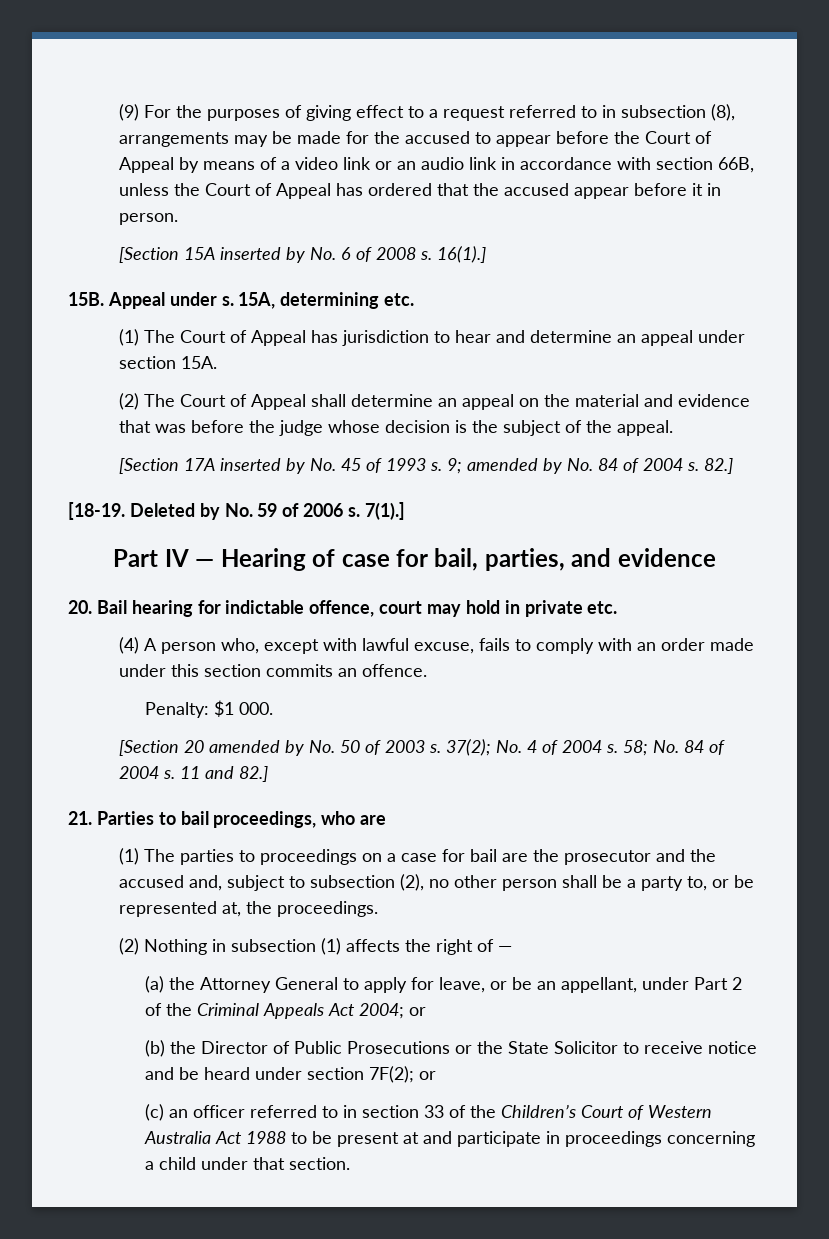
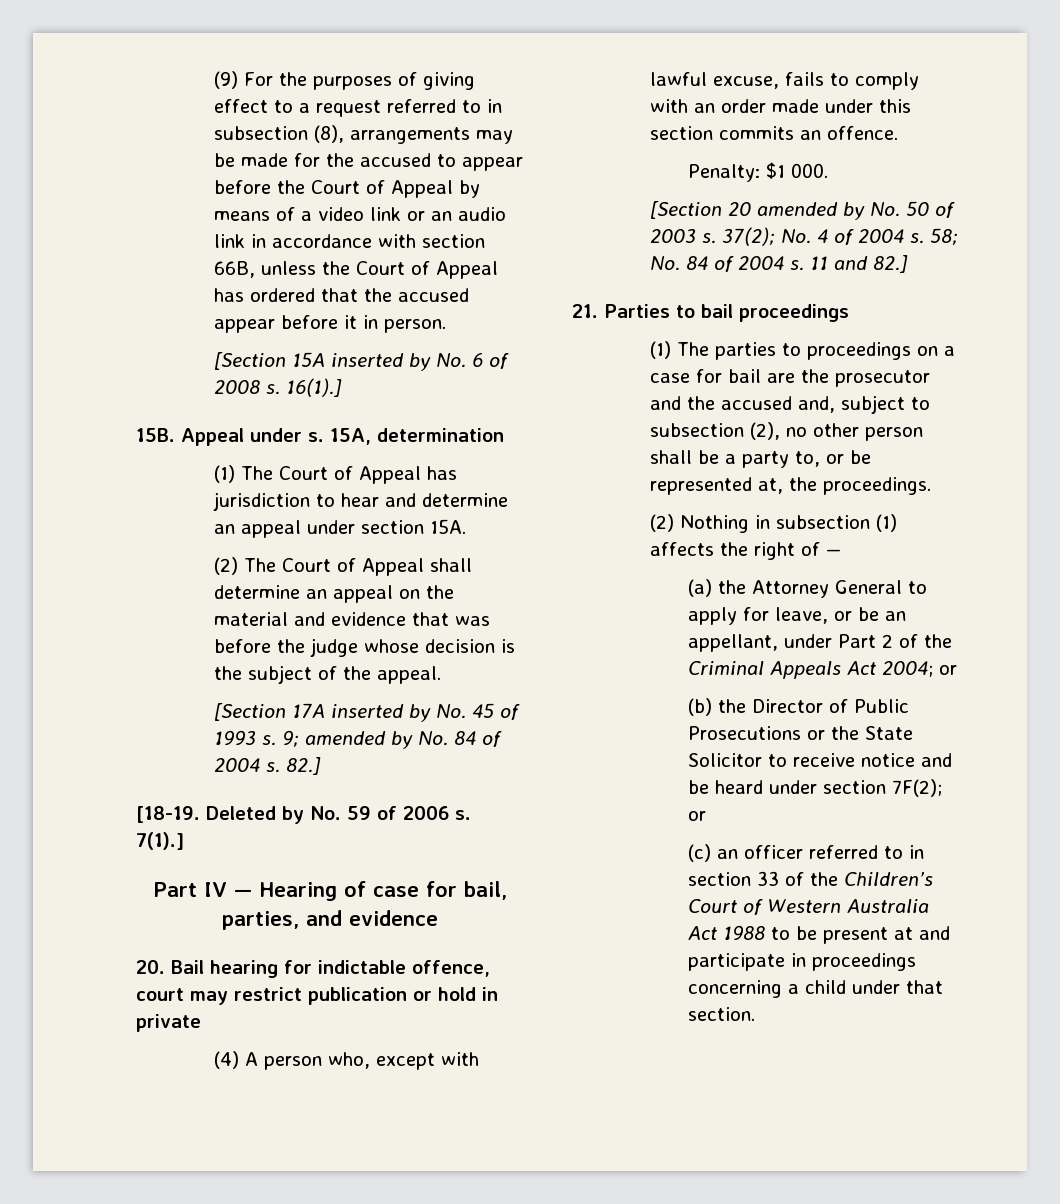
[280,292,415,309] determining etc. -> [377,428,504,442] determination
(462, 610) none -> [234,987,432,1005] restrict publication or
[587,601,618,614] etc. -> (201, 1023) none
[213,811,387,828] proceedings, who are -> [739,304,849,322] proceedings

